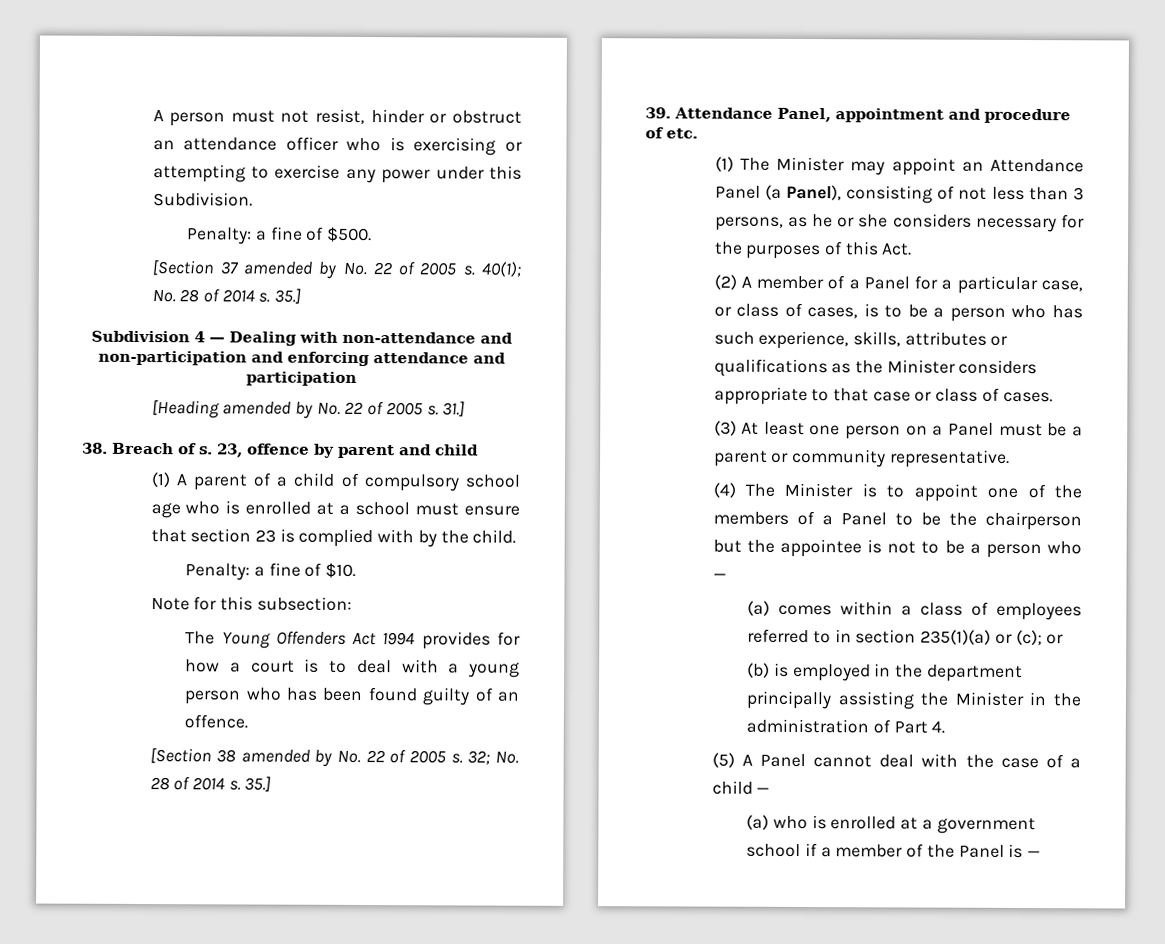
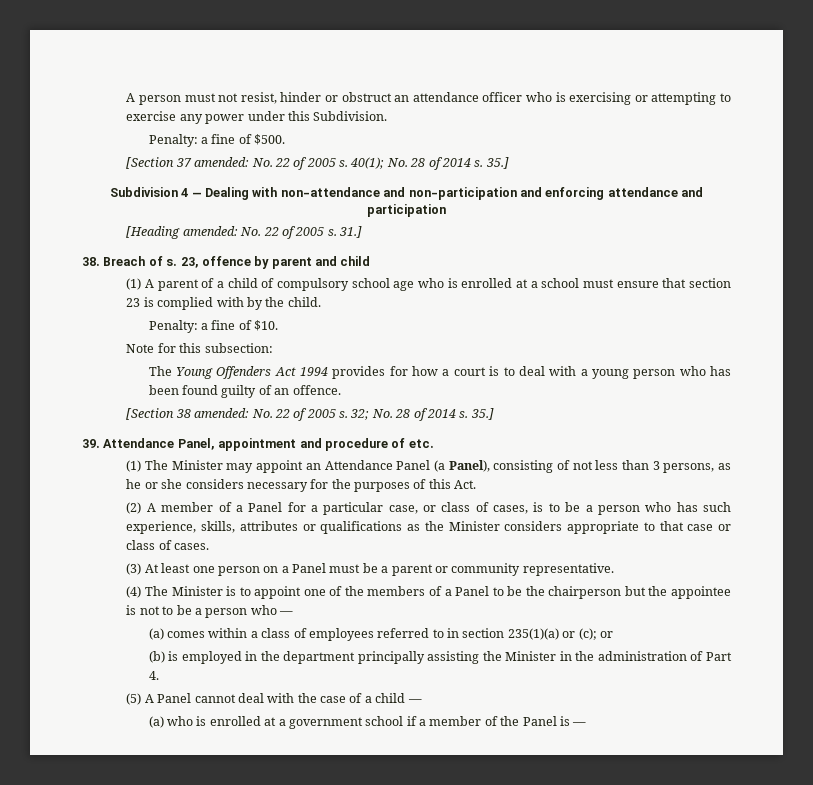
[243,261,337,279] amended by -> [194,157,250,167] amended:
[222,401,313,419] amended by -> [182,226,238,236] amended:
[240,749,333,767] amended by -> [194,408,250,418] amended:

